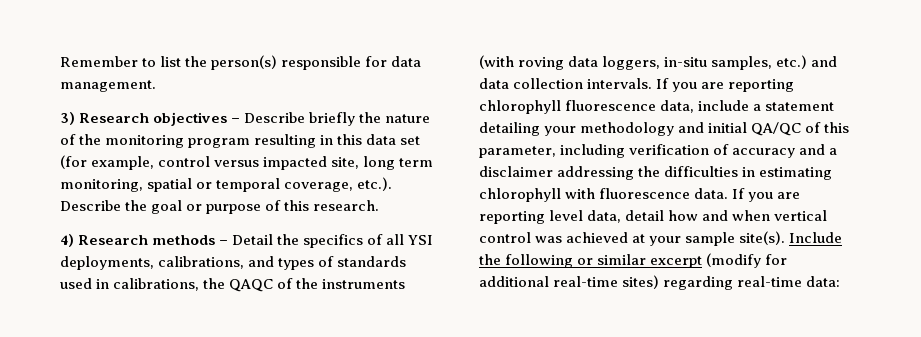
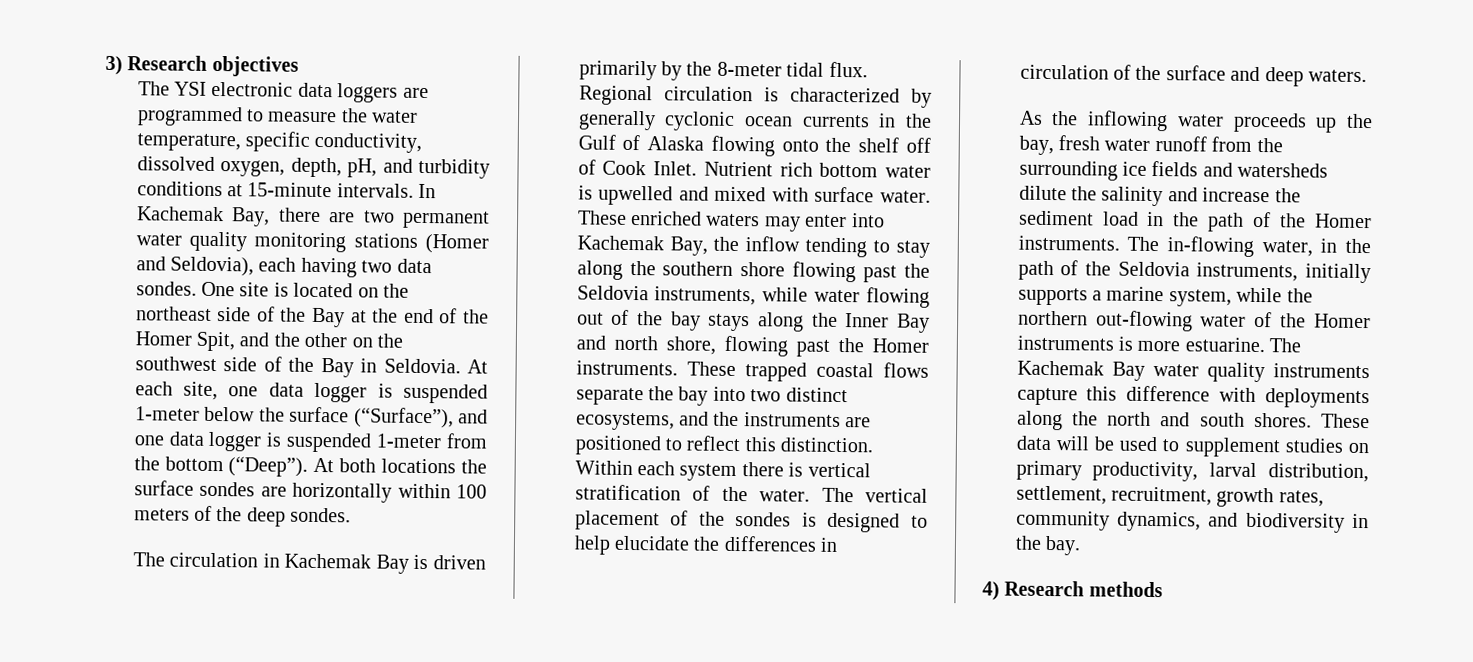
[60,55,422,70] [60,80,156,92] [60,112,431,126] [60,134,421,148] [60,155,434,170] [60,177,393,192] [60,200,380,214] [60,234,434,248] [60,256,407,270] [60,278,406,292] [479,55,838,70] [479,78,795,92] [479,100,835,114] [479,122,850,136] [479,144,838,158] [479,166,833,180] [479,188,801,202] [479,210,828,224] [479,231,843,246] [479,253,788,268] [479,275,841,290] Remember to list the person(s) responsible for data management. // 3) Research objectives – Describe briefly the nature of the monitoring program resulting in this data set (for example, control versus impacted site, long term monitoring, spatial or temporal coverage, etc.). Describe the goal or purpose of this research. // 4) Research methods – Detail the specifics of all YSI deployments, calibrations, and types of standards used in calibrations, the QAQC of the instruments (with roving data loggers, in-situ samples, etc.) and data collection intervals. If you are reporting chlorophyll fluorescence data, include a statement detailing your methodology and initial QA/QC of this parameter, including verification of accuracy and a disclaimer addressing the difficulties in estimating chlorophyll with fluorescence data. If you are reporting level data, detail how and when vertical control was achieved at your sample site(s). Include the following or similar excerpt (modify for additional real-time sites) regarding real-time data: -> [105,55,299,77] [137,81,429,103] [136,106,419,127] [136,131,423,153] [136,156,490,179] [136,181,437,199] [136,206,490,229] [135,231,489,254] [135,256,432,278] [135,281,410,298] [135,306,489,328] [134,331,404,352] [134,356,488,378] [134,381,488,404] [134,406,488,429] [133,431,488,453] [133,456,487,477] [133,480,487,503] [133,505,352,527] [132,552,486,574] [578,60,868,81] [578,85,932,108] [577,110,932,131] [577,134,931,157] [577,159,931,178] [577,185,931,206] [577,210,885,232] [576,235,930,258] [576,260,930,283] [576,285,930,308] [576,309,930,333] [575,335,929,357] [575,360,929,382] [575,386,848,406] [575,411,872,431] [574,435,874,456] [574,460,871,482] [574,484,928,503] [574,510,928,533] [573,535,839,555] [1019,64,1368,87] [1018,110,1373,133] [1018,135,1283,156] [1018,160,1329,181] [1018,185,1301,207] [1018,210,1372,232] [1017,235,1371,257] [1017,260,1371,284] [1017,286,1313,307] [1017,310,1371,332] [1016,335,1302,353] [1016,360,1370,383] [1016,385,1370,409] [1016,410,1370,431] [1015,435,1369,458] [1015,460,1369,483] [1015,485,1324,508] [1015,510,1369,533] [1014,535,1082,556] [982,580,1163,601] 3) Research objectives // The YSI electronic data loggers are programmed to measure the water temperature, specific conductivity, dissolved oxygen, depth, pH, and turbidity conditions at 15-minute intervals. In Kachemak Bay, there are two permanent water quality monitoring stations (Homer and Seldovia), each having two data sondes. One site is located on the northeast side of the Bay at the end of the Homer Spit, and the other on the southwest side of the Bay in Seldovia. At each site, one data logger is suspended 1-meter below the surface (“Surface”), and one data logger is suspended 1-meter from the bottom (“Deep”). At both locations the surface sondes are horizontally within 100 meters of the deep sondes. // The circulation in Kachemak Bay is driven primarily by the 8-meter tidal flux. Regional circulation is characterized by generally cyclonic ocean currents in the Gulf of Alaska flowing onto the shelf off of Cook Inlet. Nutrient rich bottom water is upwelled and mixed with surface water. These enriched waters may enter into Kachemak Bay, the inflow tending to stay along the southern shore flowing past the Seldovia instruments, while water flowing out of the bay stays along the Inner Bay and north shore, flowing past the Homer instruments. These trapped coastal flows separate the bay into two distinct ecosystems, and the instruments are positioned to reflect this distinction. Within each system there is vertical stratification of the water. The vertical placement of the sondes is designed to help elucidate the differences in circulation of the surface and deep waters. // As the inflowing water proceeds up the bay, fresh water runoff from the surrounding ice fields and watersheds dilute the salinity and increase the sediment load in the path of the Homer instruments. The in-flowing water, in the path of the Seldovia instruments, initially supports a marine system, while the northern out-flowing water of the Homer instruments is more estuarine. The Kachemak Bay water quality instruments capture this difference with deployments along the north and south shores. These data will be used to supplement studies on primary productivity, larval distribution, settlement, recruitment, growth rates, community dynamics, and biodiversity in the bay. // 4) Research methods

